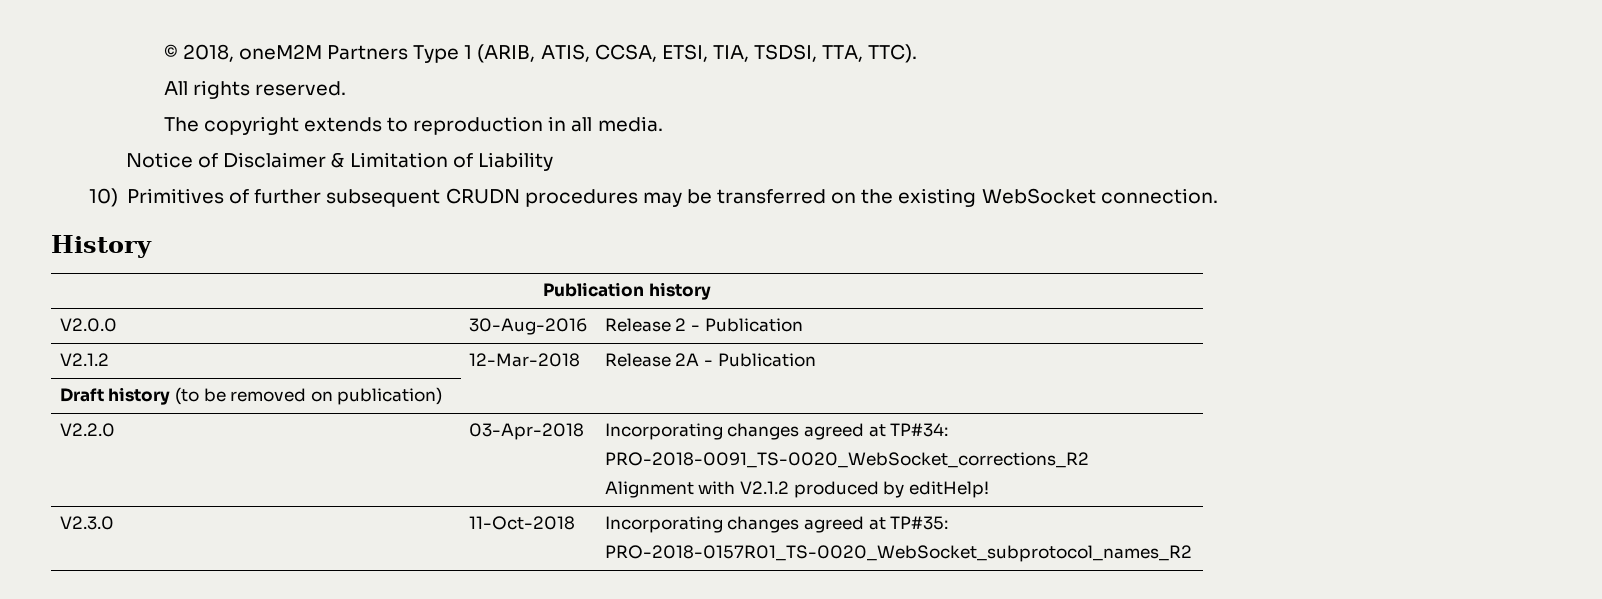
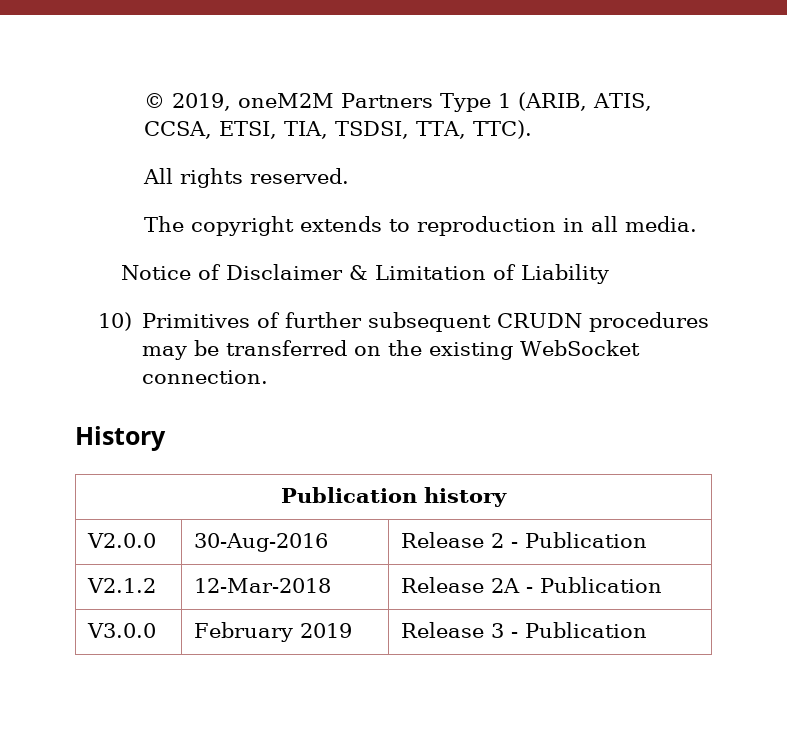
[182,44,234,62] 2018, -> [172,93,232,111] 2019,
[59,387,443,405] [59,423,115,437] [468,423,584,440] [604,423,949,440] [604,452,1089,468] [604,481,989,498] [59,516,114,530] [468,516,575,530] [604,516,949,533] [604,545,1192,562] Draft history (to be removed on publication) // V2.2.0 | 03-Apr-2018 | Incorporating changes agreed at TP#34: // PRO-2018-0091_TS-0020_WebSocket_corrections_R2 // Alignment with V2.1.2 produced by editHelp! // V2.3.0 | 11-Oct-2018 | Incorporating changes agreed at TP#35: // PRO-2018-0157R01_TS-0020_WebSocket_subprotocol_names_R2 -> [87,623,157,638] [194,622,353,642] [401,622,648,638] V3.0.0 | February 2019 | Release 3 - Publication

